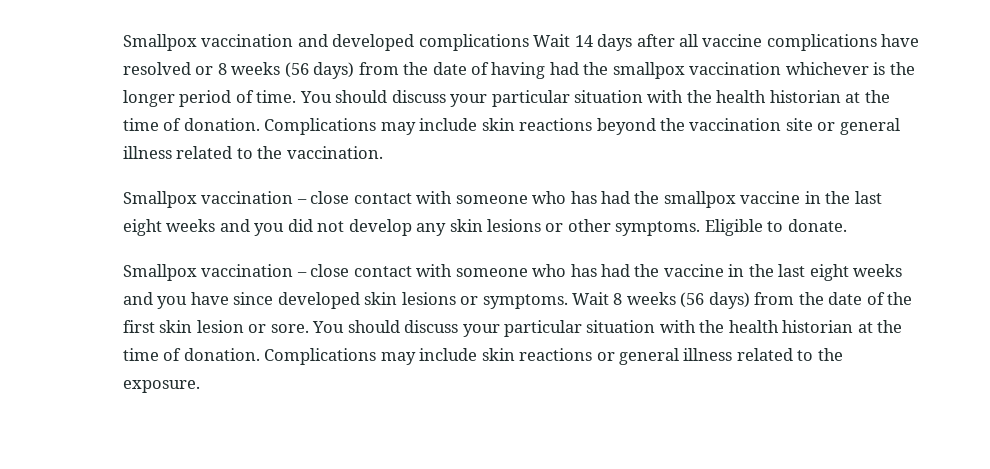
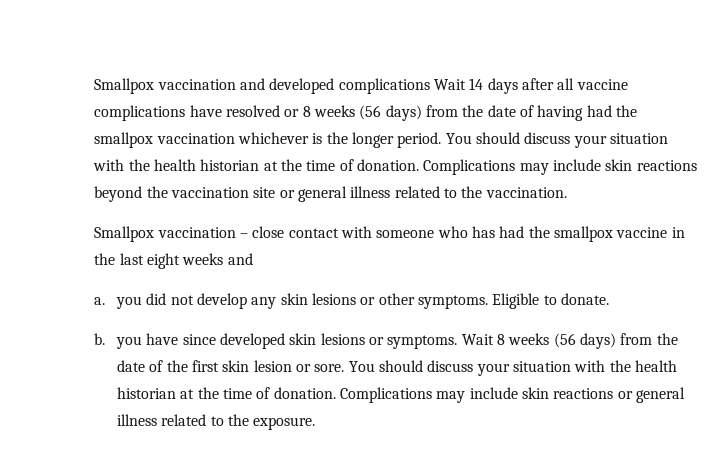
[179,90,570,107] period of time. You should discuss your particular -> [397,132,607,148] period. You should discuss your
(250, 225) none -> [94,297,106,305] // a.
[122,264,903,281] [122,292,153,305] Smallpox vaccination – close contact with someone who has had the vaccine in the last eight weeks and -> [94,333,106,345] b.
[504,320,583,337] particular -> (510, 369) none

